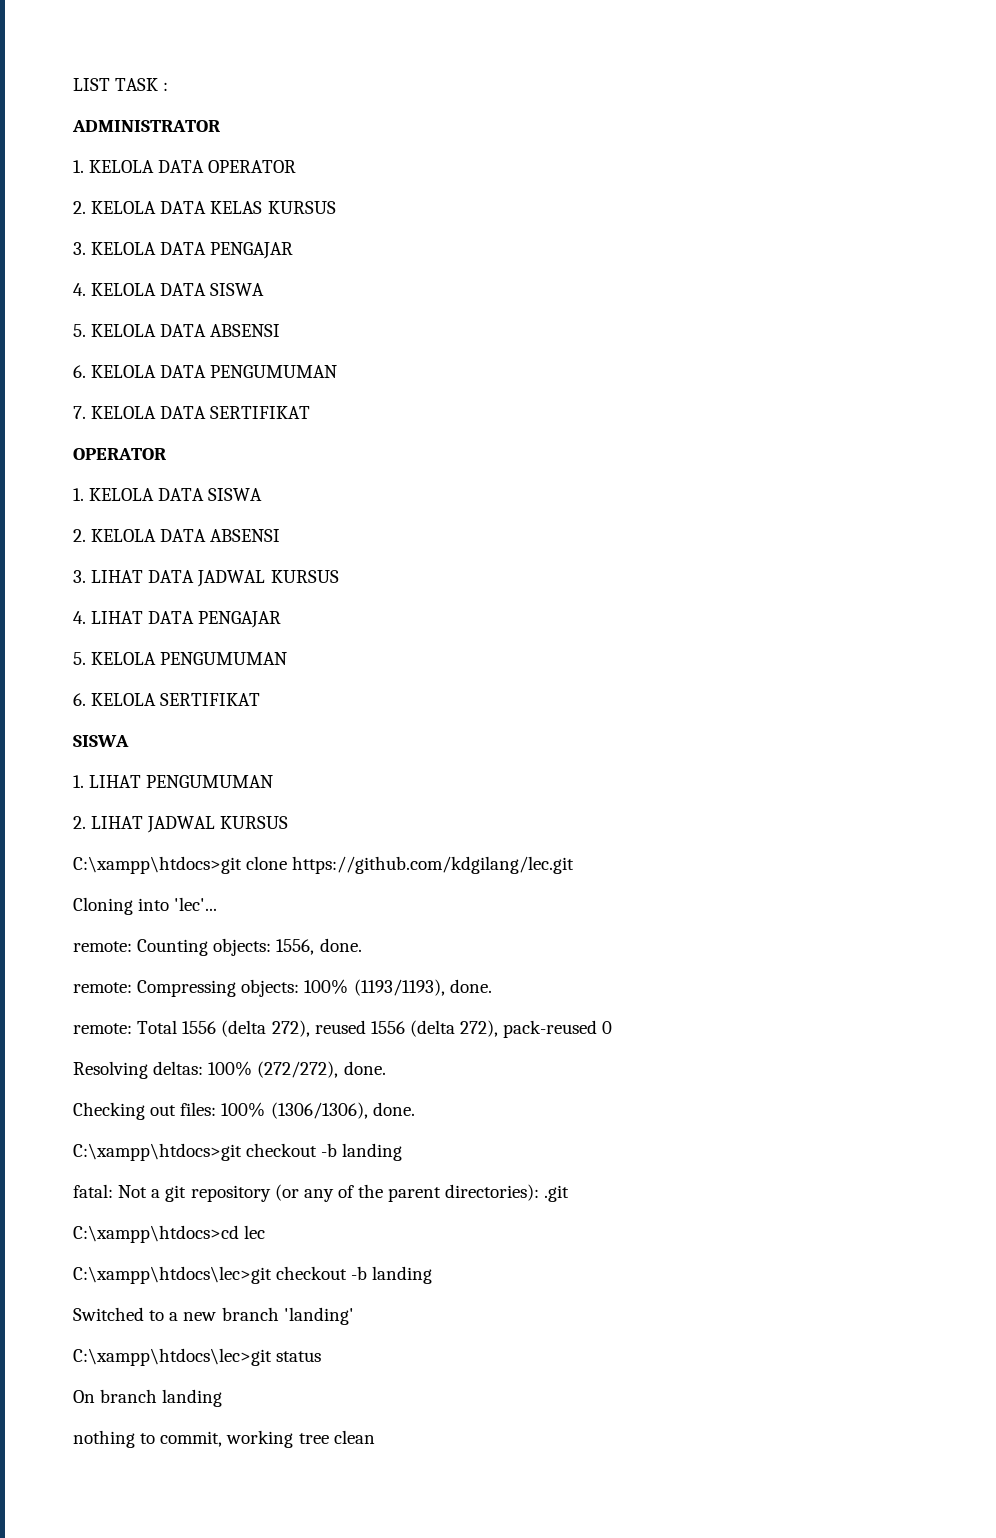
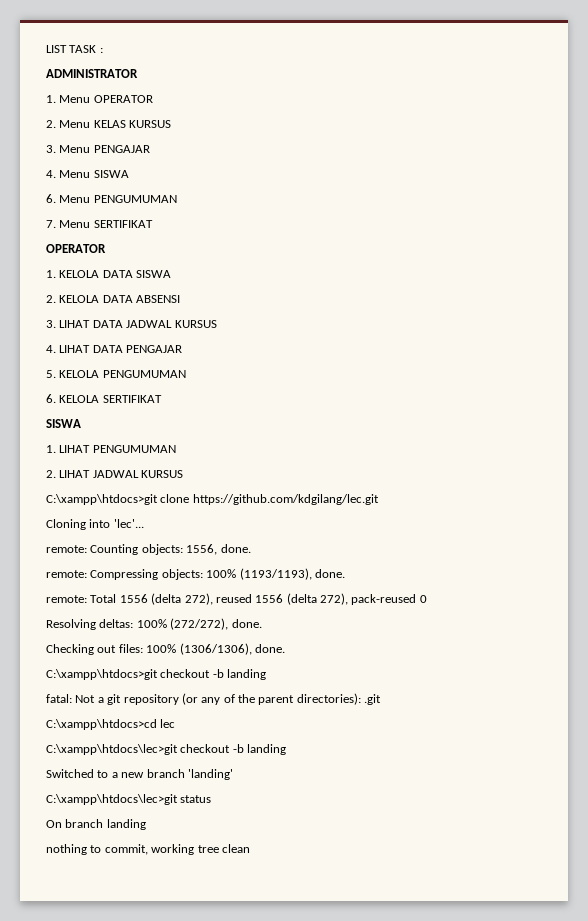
[89,160,205,173] KELOLA DATA -> [59,95,91,103] Menu
[91,201,207,214] KELOLA DATA -> [59,120,91,128] Menu
[91,242,207,255] KELOLA DATA -> [59,145,91,153] Menu
[91,283,265,296] [73,324,281,337] [73,365,207,378] KELOLA DATA SISWA // 5. KELOLA DATA ABSENSI // 6. KELOLA DATA -> [59,170,129,178] [46,194,91,203] Menu SISWA // 6. Menu
[91,406,207,419] KELOLA DATA -> [59,220,91,228] Menu

